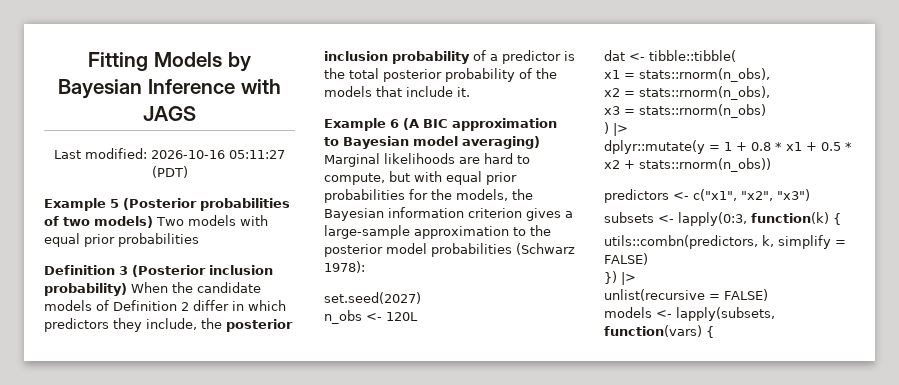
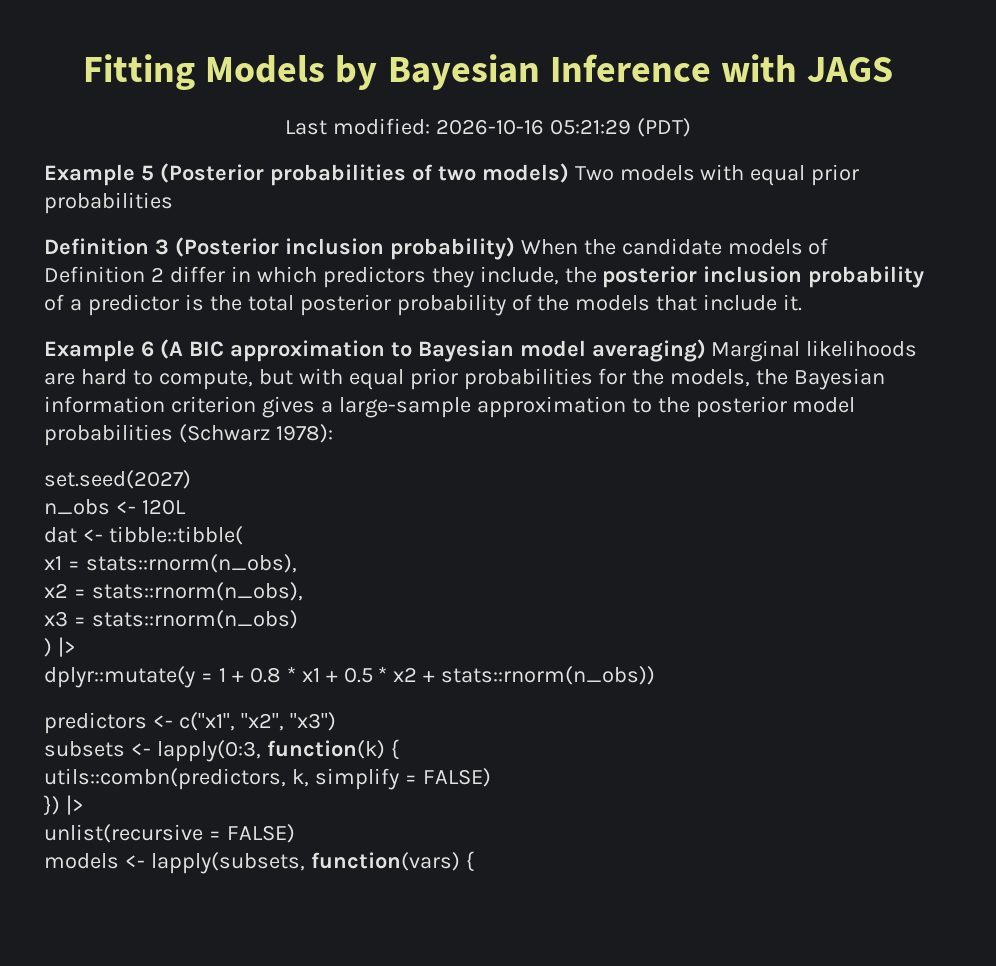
[229,150,285,159] 05:11:27 -> [549,119,631,135] 05:21:29

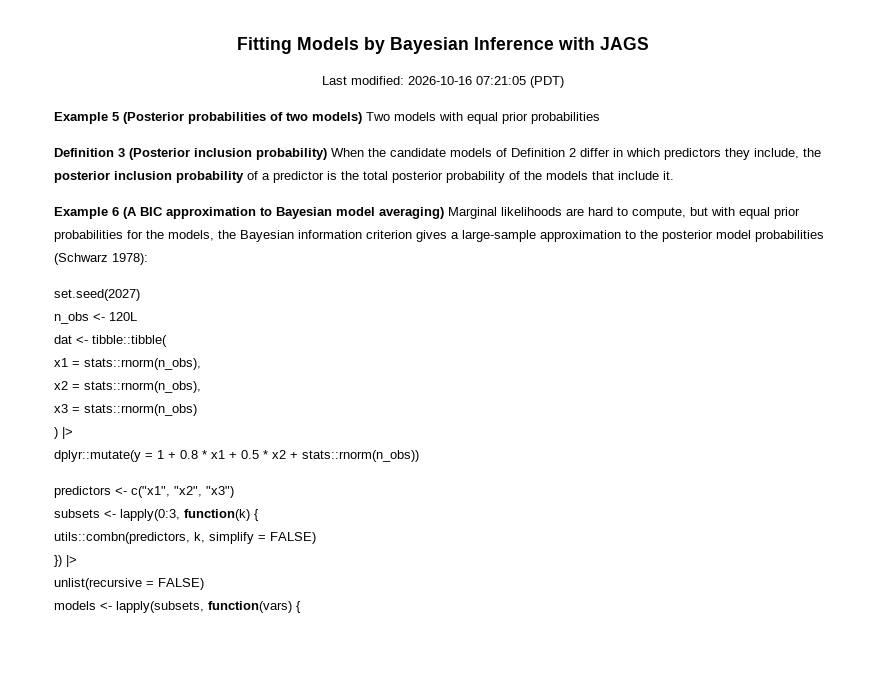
[549,119,631,135] 05:21:29 -> [476,76,526,85] 07:21:05

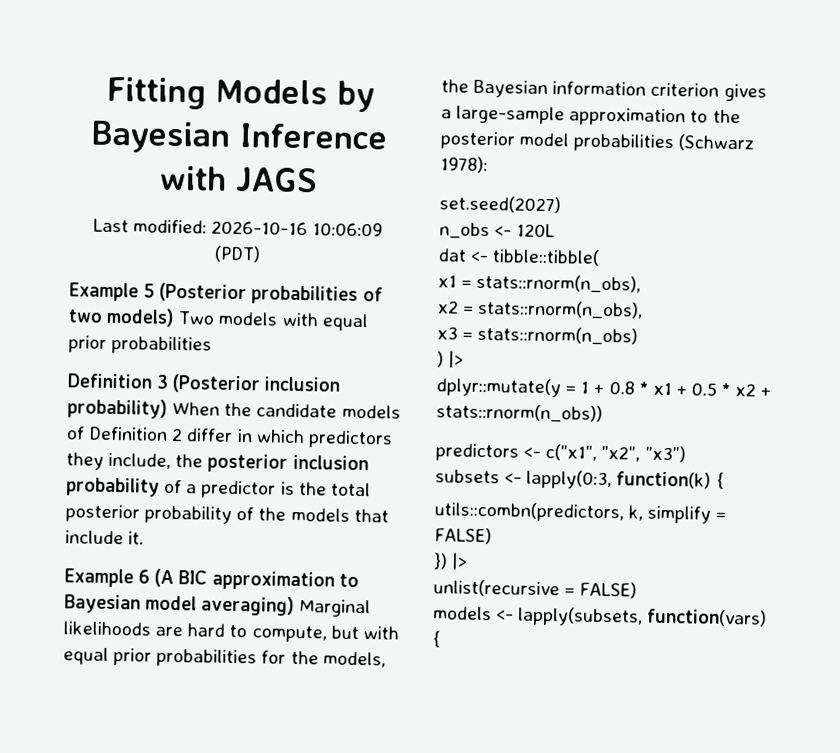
[476,76,526,85] 07:21:05 -> [312,222,384,237] 10:06:09

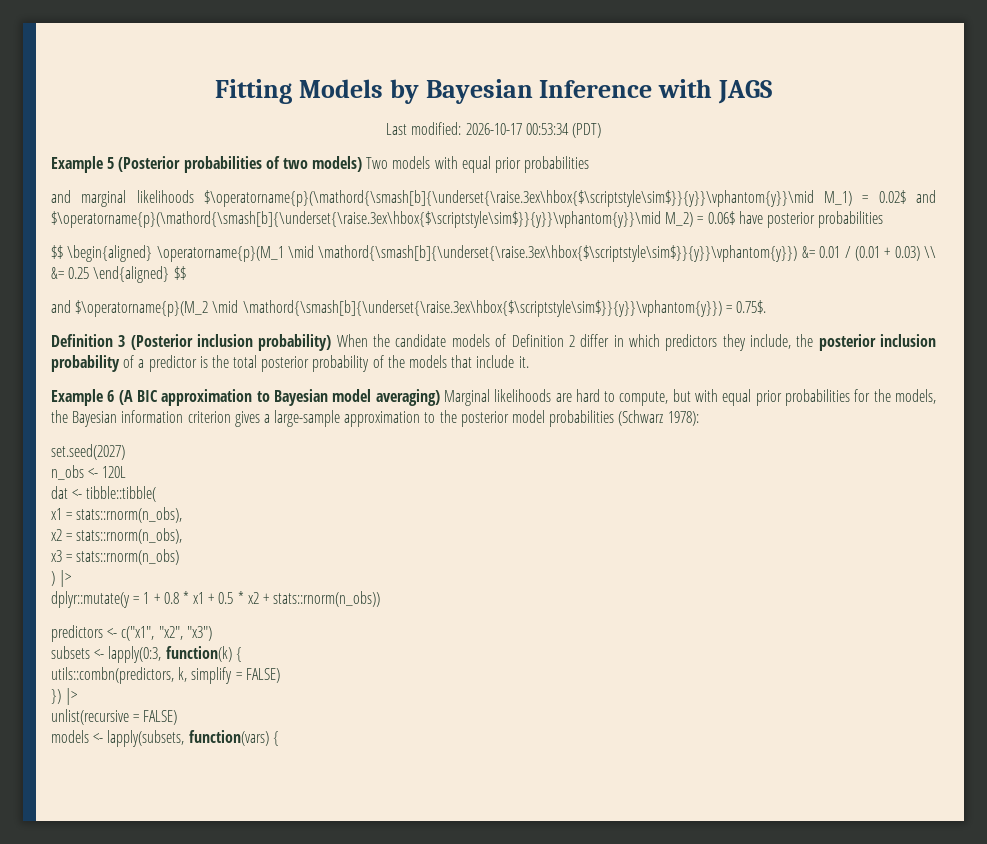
[211,220,384,237] 2026-10-16 10:06:09 -> [465,123,569,135] 2026-10-17 00:53:34
(213, 345) none -> [51,190,937,207] [51,211,884,228] [51,245,937,262] [51,266,186,283] [51,300,766,317] // and marginal likelihoods $\operatorname{p}(\mathord{\smash[b]{\underset{\raise.3ex\hbox{$\scriptstyle\sim$}}{y}}\vphantom{y}}\mid M_1) = 0.02$ and $\operatorname{p}(\mathord{\smash[b]{\underset{\raise.3ex\hbox{$\scriptstyle\sim$}}{y}}\vphantom{y}}\mid M_2) = 0.06$ have posterior probabilities // $$ \begin{aligned} \operatorname{p}(M_1 \mid \mathord{\smash[b]{\underset{\raise.3ex\hbox{$\scriptstyle\sim$}}{y}}\vphantom{y}}) &= 0.01 / (0.01 + 0.03) \\ &= 0.25 \end{aligned} $$ // and $\operatorname{p}(M_2 \mid \mathord{\smash[b]{\underset{\raise.3ex\hbox{$\scriptstyle\sim$}}{y}}\vphantom{y}}) = 0.75$.

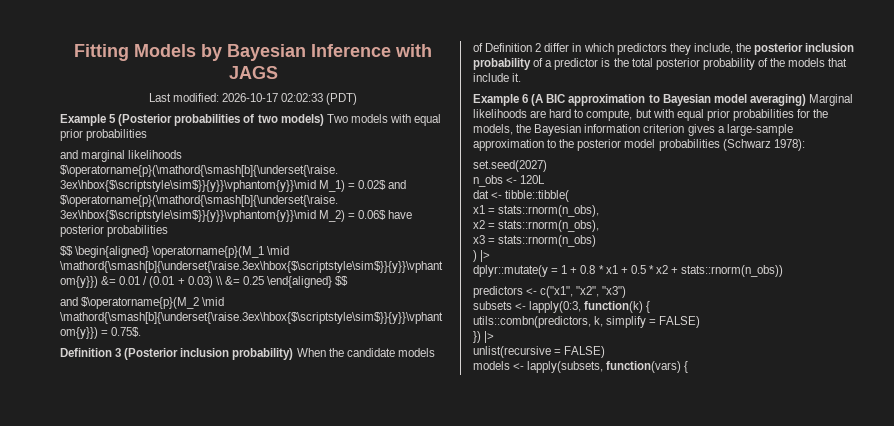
[525,123,569,135] 00:53:34 -> [281,93,324,102] 02:02:33

